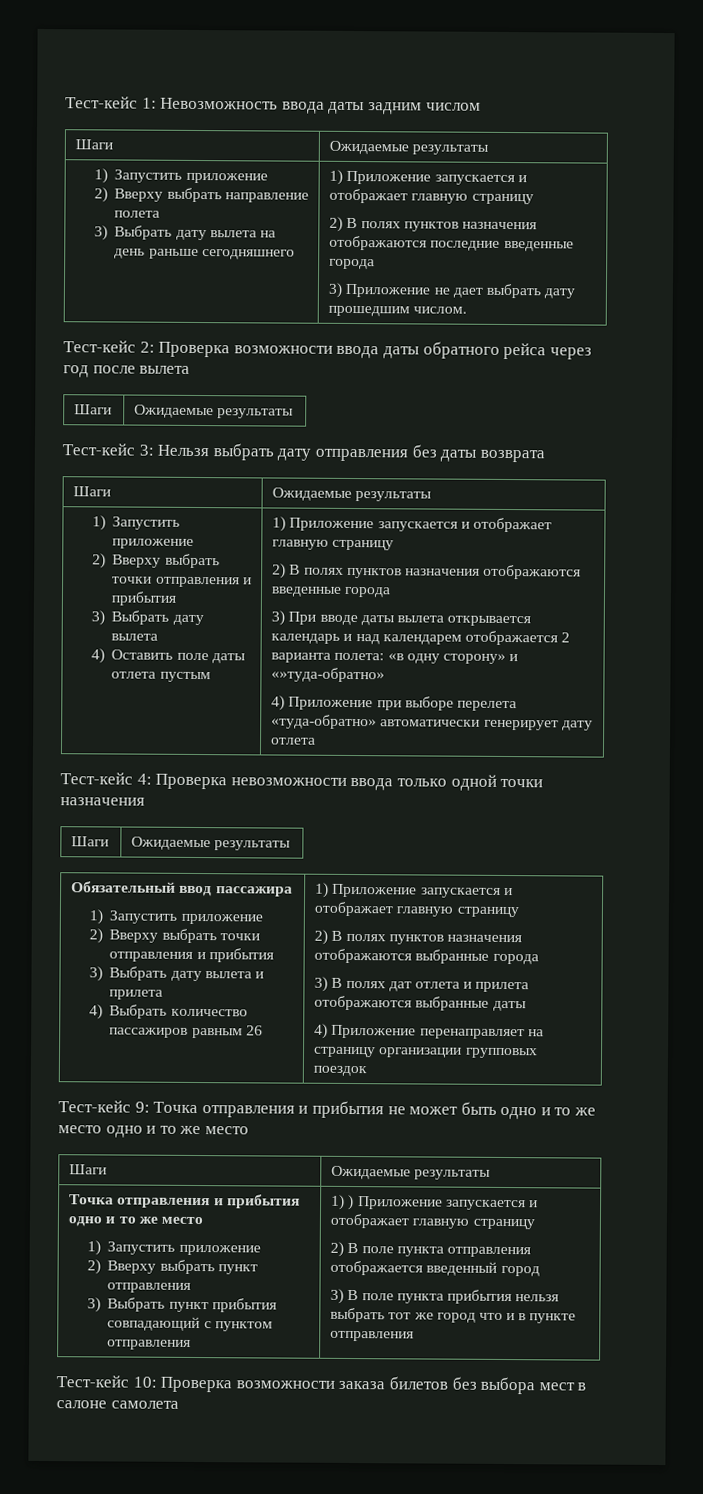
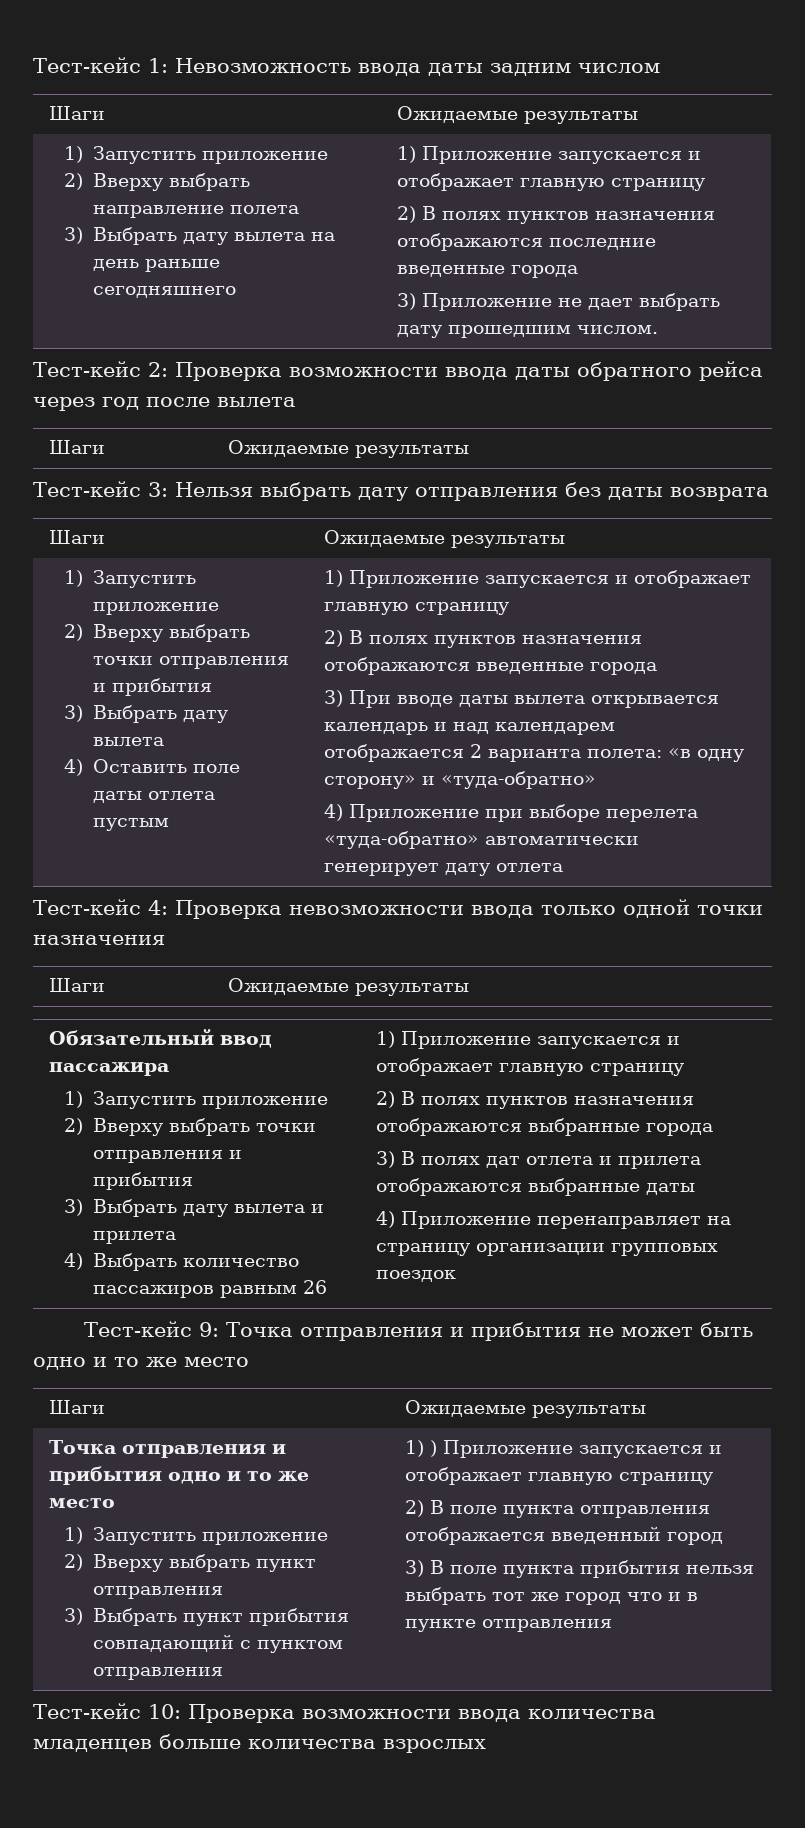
[271,667,386,683] «»туда-обратно» -> [440,771,596,789] «туда-обратно»
[105,1125,249,1138] одно и то же место -> (249, 1362) none
[338,1376,587,1395] [56,1400,179,1409] заказа билетов без выбора мест в салоне самолета -> [458,1709,656,1722] [33,1734,486,1753] ввода количества младенцев больше количества взрослых

